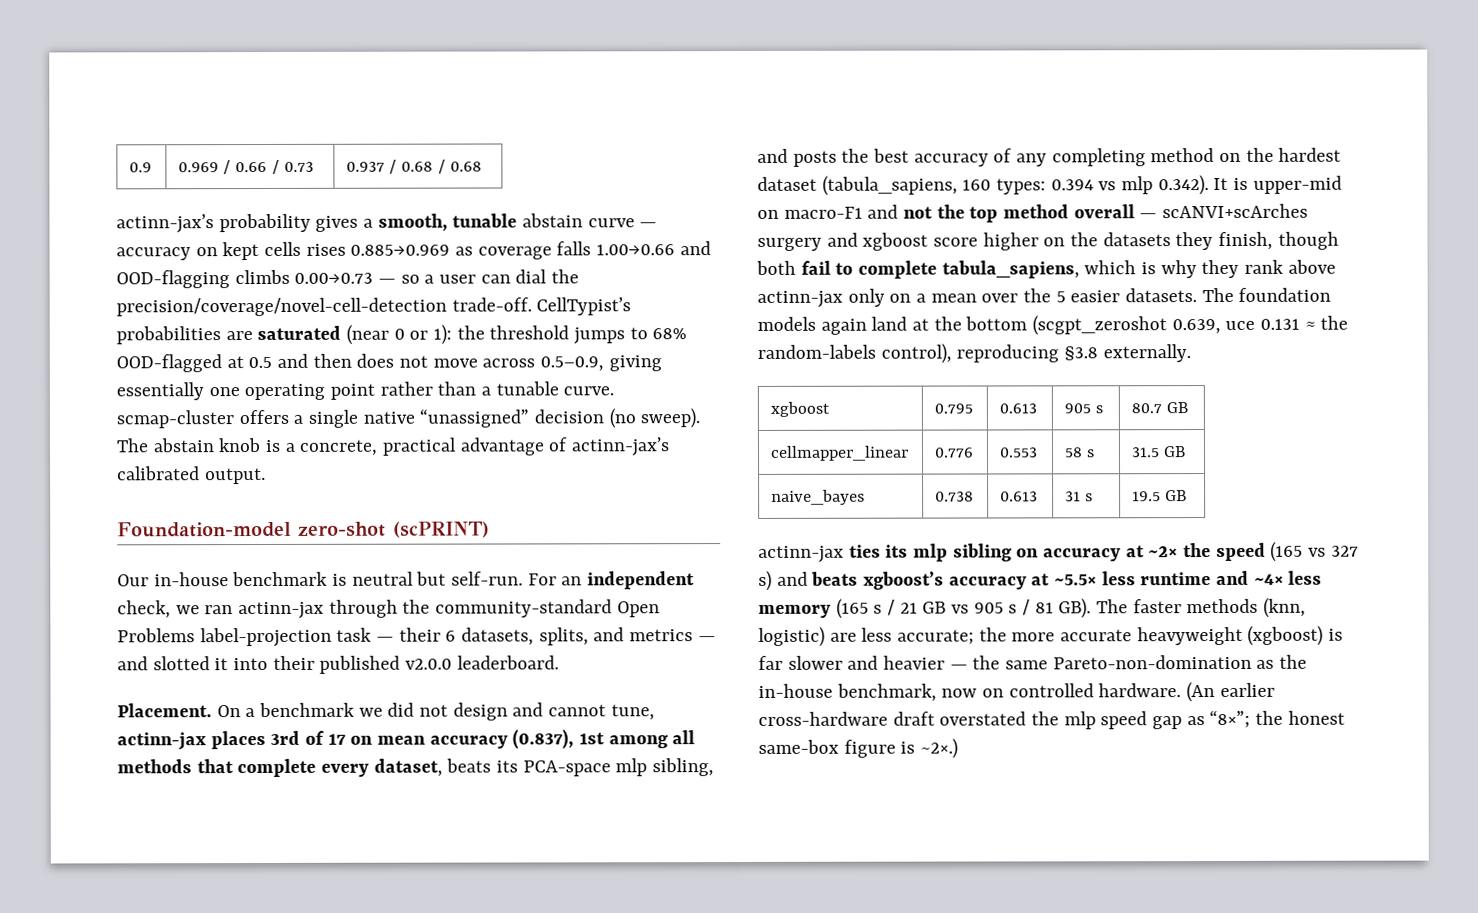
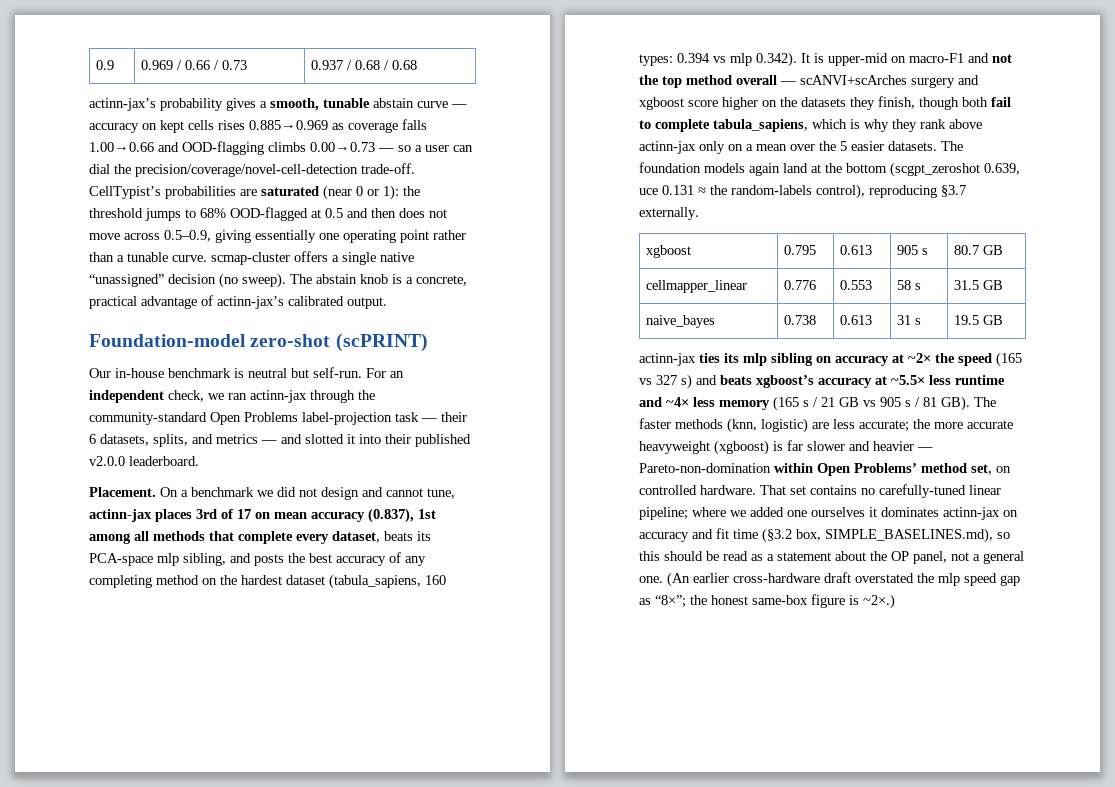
[1064,346,1099,361] §3.8 -> [941,185,966,197] §3.7
[972,654,1308,670] [758,683,1182,702] the same Pareto-non-domination as the in-house benchmark, now on controlled hardware. -> [639,463,1011,476] [639,484,1001,498] [639,507,1018,520] [639,528,1010,543] [639,551,1024,564] [639,576,663,583] Pareto-non-domination within Open Problems’ method set, on controlled hardware. That set contains no carefully-tuned linear pipeline; where we added one ourselves it dominates actinn-jax on accuracy and fit time (§3.2 box, SIMPLE_BASELINES.md), so this should be read as a statement about the OP panel, not a general one.

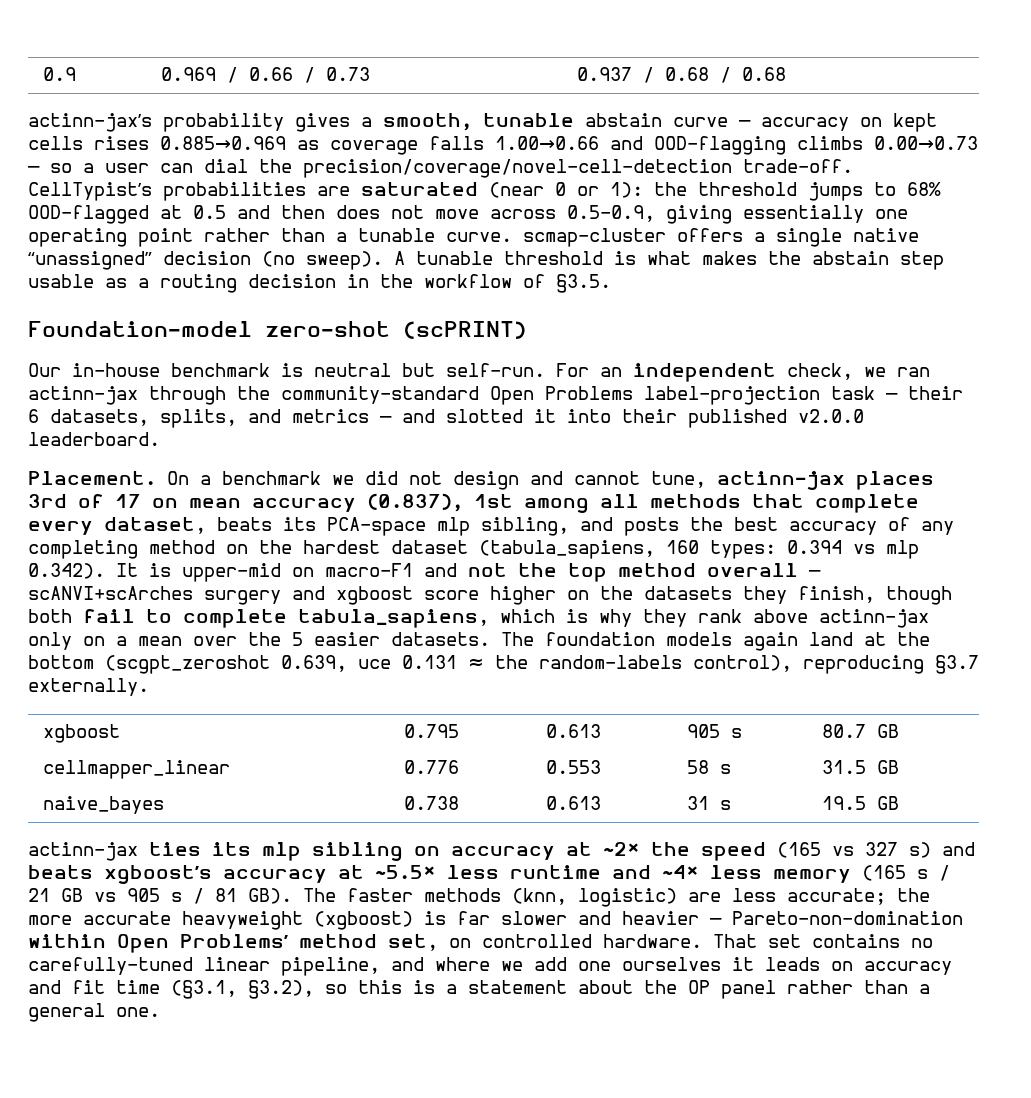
[290,274,467,286] [89,295,387,309] The abstain knob is a concrete, practical advantage of actinn-jax’s calibrated output. -> [394,251,944,270] [28,274,611,293] A tunable threshold is what makes the abstain step usable as a routing decision in the workflow of §3.5.
[639,507,688,520] pipeline; -> [281,957,424,976] pipeline, and
[750,507,784,517] added -> [534,957,567,971] add
[881,507,1000,520] dominates actinn-jax -> [765,957,820,971] leads
[762,528,1010,543] [639,551,763,561] (§3.2 box, SIMPLE_BASELINES.md), so this should be read as -> [171,980,435,999] (§3.1, §3.2), so this is
[913,551,1024,564] [639,572,1020,587] [639,594,895,609] panel, not a general one. (An earlier cross-hardware draft overstated the mlp speed gap as “8×”; the honest same-box figure is ~2×.) -> [721,980,930,999] [28,1003,160,1022] panel rather than a general one.

